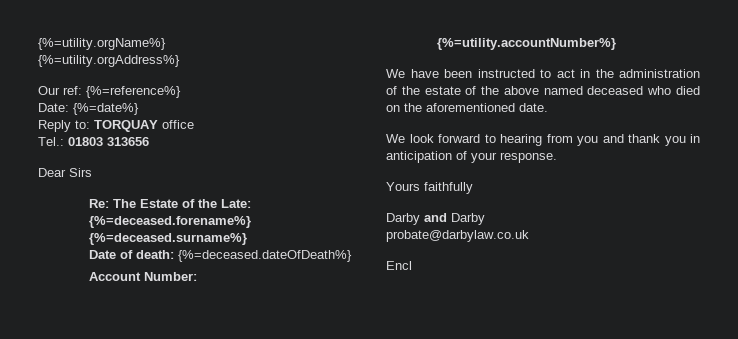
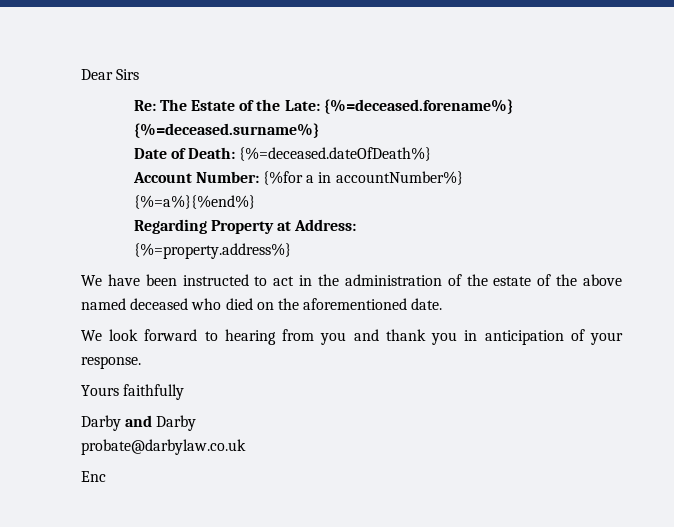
[38,38,166,50] [38,55,180,67] [38,86,181,98] [38,103,139,115] [38,120,194,132] [38,137,149,146] {%=utility.orgName%} // {%=utility.orgAddress%} // Our ref: {%=reference%} // Date: {%=date%} // Reply to: TORQUAY office // Tel.: 01803 313656 // -> (81, 74) none
[136,250,175,259] death: -> [188,147,236,159] Death:
[437,38,617,50] {%=utility.accountNumber%} -> [263,171,463,185] [133,195,255,209] [133,219,357,234] [133,243,291,259] {%for a in accountNumber%} // {%=a%}{%end%} // Regarding Property at Address: // {%=property.address%}
[386,261,412,270] Encl -> [81,471,106,482] Enc

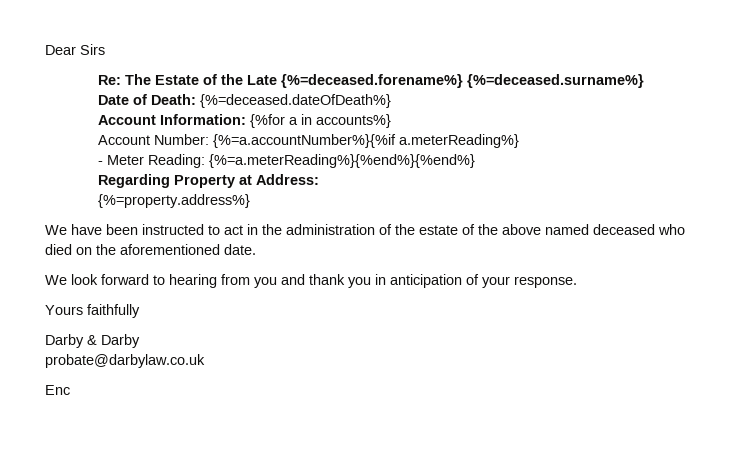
[284,100,320,111] Late: -> [246,75,277,85] Late
[195,171,259,183] Number: -> [159,114,246,125] Information:
[335,171,463,185] [133,195,255,209] accountNumber%} // {%=a%}{%end%} -> [315,114,391,128] [97,134,519,148] [97,154,475,168] accounts%} // Account Number: {%=a.accountNumber%}{%if a.meterReading%} // - Meter Reading: {%=a.meterReading%}{%end%}{%end%}
[125,415,153,427] and -> [87,335,97,345] &

